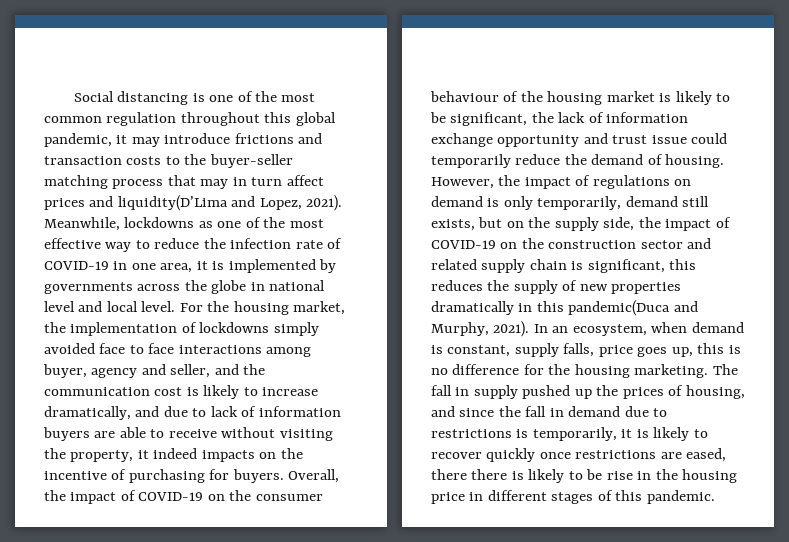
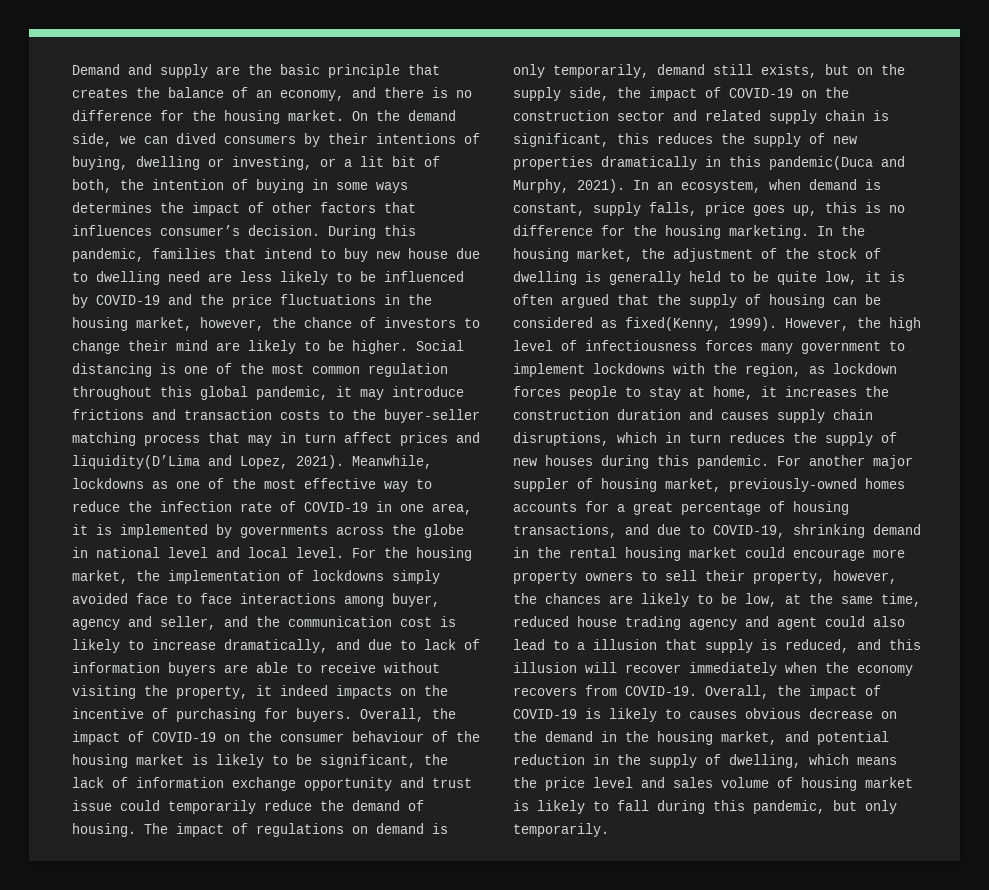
(73, 96) none -> [72,64,440,78] [72,87,472,101] [72,110,456,124] [72,133,480,147] [72,156,440,170] [72,179,408,193] [72,202,416,216] [72,225,416,239] [72,248,480,262] [72,271,464,285] [72,294,432,308] [72,317,480,331] [72,340,408,354] Demand and supply are the basic principle that creates the balance of an economy, and there is no difference for the housing market. On the demand side, we can dived consumers by their intentions of buying, dwelling or investing, or a lit bit of both, the intention of buying in some ways determines the impact of other factors that influences consumer’s decision. During this pandemic, families that intend to buy new house due to dwelling need are less likely to be influenced by COVID-19 and the price fluctuations in the housing market, however, the chance of investors to change their mind are likely to be higher.
[431,175,521,189] However, the -> [144,823,168,834] The
[712,364,738,375] [431,385,745,399] [431,406,668,417] [431,427,708,441] [431,448,727,462] [431,469,738,483] [431,490,715,504] The fall in supply pushed up the prices of housing, and since the fall in demand due to restrictions is temporarily, it is likely to recover quickly once restrictions are eased, there there is likely to be rise in the housing price in different stages of this pandemic. -> [817,225,865,236] [513,248,881,262] [513,271,905,285] [513,294,881,308] [513,317,921,331] [513,340,905,354] [513,363,897,377] [513,386,889,400] [513,409,873,423] [513,432,897,446] [513,455,913,469] [513,478,905,492] [513,501,849,515] [513,524,921,538] [513,547,905,561] [513,570,897,584] [513,593,921,607] [513,616,905,630] [513,639,921,653] [513,662,913,676] [513,685,881,699] [513,708,897,722] [513,731,889,745] [513,754,897,768] [513,777,913,791] [513,800,897,814] [513,823,609,837] In the housing market, the adjustment of the stock of dwelling is generally held to be quite low, it is often argued that the supply of housing can be considered as fixed(Kenny, 1999). However, the high level of infectiousness forces many government to implement lockdowns with the region, as lockdown forces people to stay at home, it increases the construction duration and causes supply chain disruptions, which in turn reduces the supply of new houses during this pandemic. For another major suppler of housing market, previously-owned homes accounts for a great percentage of housing transactions, and due to COVID-19, shrinking demand in the rental housing market could encourage more property owners to sell their property, however, the chances are likely to be low, at the same time, reduced house trading agency and agent could also lead to a illusion that supply is reduced, and this illusion will recover immediately when the economy recovers from COVID-19. Overall, the impact of COVID-19 is likely to causes obvious decrease on the demand in the housing market, and potential reduction in the supply of dwelling, which means the price level and sales volume of housing market is likely to fall during this pandemic, but only temporarily.

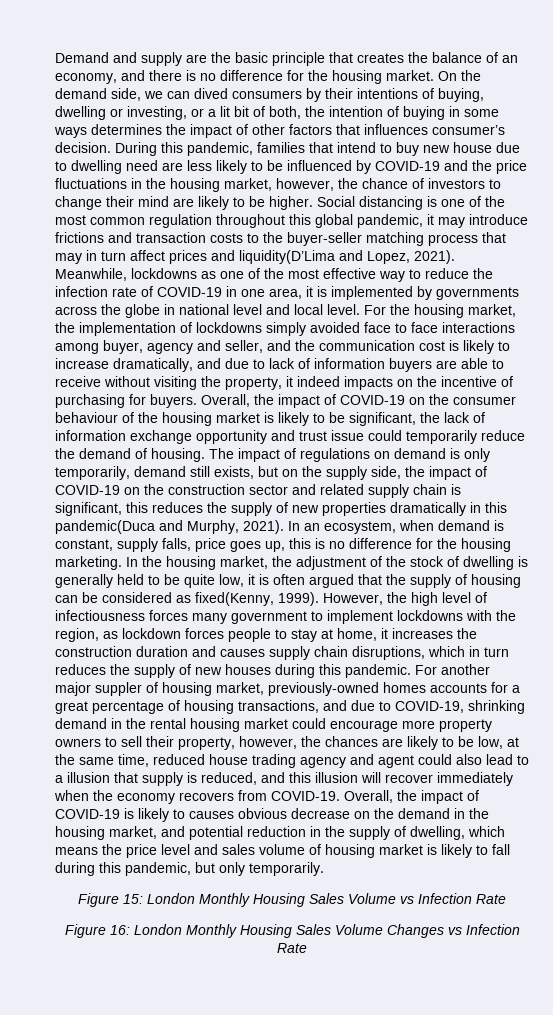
(609, 830) none -> [78,893,506,907] [64,924,520,938] [277,943,307,953] // Figure 15: London Monthly Housing Sales Volume vs Infection Rate // Figure 16: London Monthly Housing Sales Volume Changes vs Infection Rate

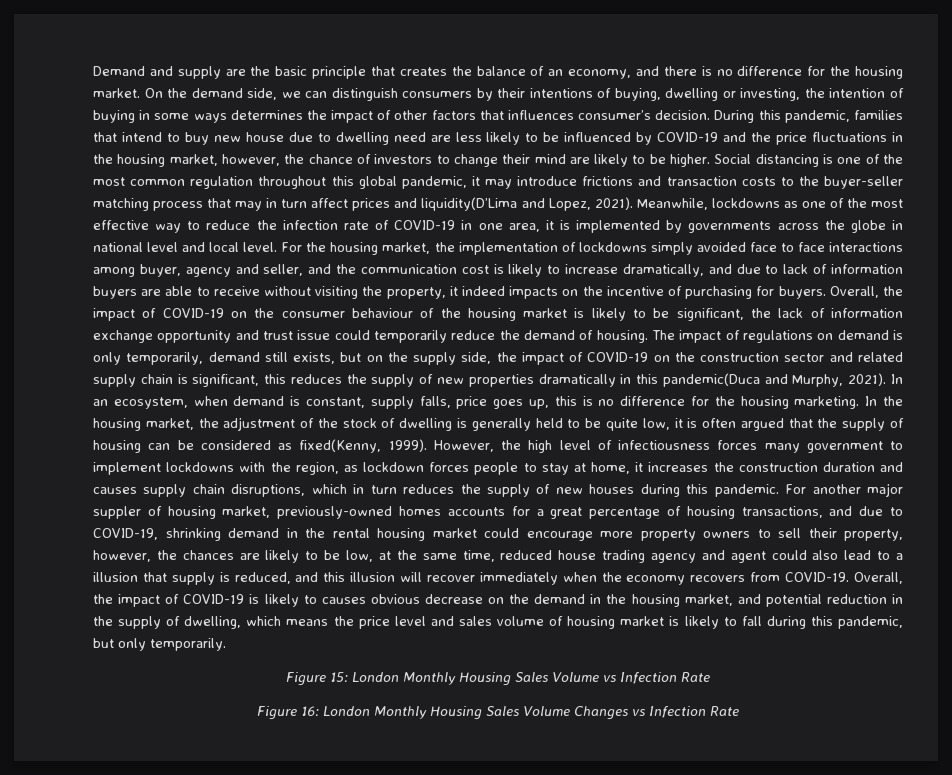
[194,88,228,99] dived -> [331,88,398,101] distinguish
[191,106,301,119] or a lit bit of both, -> (801, 94) none

